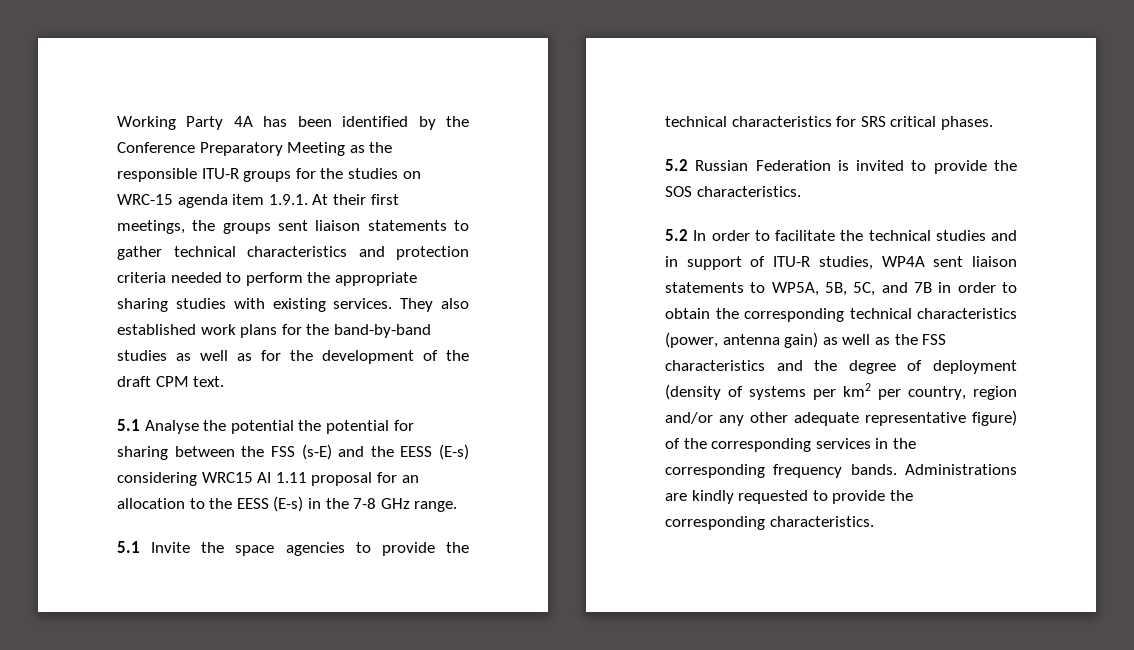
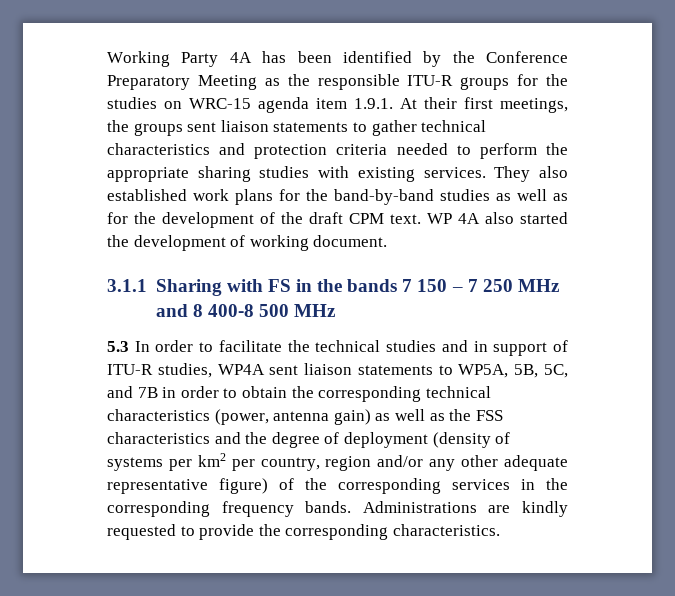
[117,419,414,434] [117,444,469,460] [117,472,419,486] [117,496,458,512] [117,541,469,556] [665,116,993,130] [665,159,1017,174] [665,186,801,197] [665,229,688,241] // 5.1 Analyse the potential the potential for sharing between the FSS (s-E) and the EESS (E-s) considering WRC15 AI 1.11 proposal for an allocation to the EESS (E-s) in the 7-8 GHz range. // 5.1 Invite the space agencies to provide the technical characteristics for SRS critical phases. // 5.2 Russian Federation is invited to provide the SOS characteristics. // 5.2 -> [427,212,568,224] [107,235,388,251] [107,279,560,296] [155,304,337,317] [107,341,129,352] WP 4A also started the development of working document. // 3.1.1 Sharing with FS in the bands 7 150 – 7 250 MHz and 8 400-8 500 MHz // 5.3

